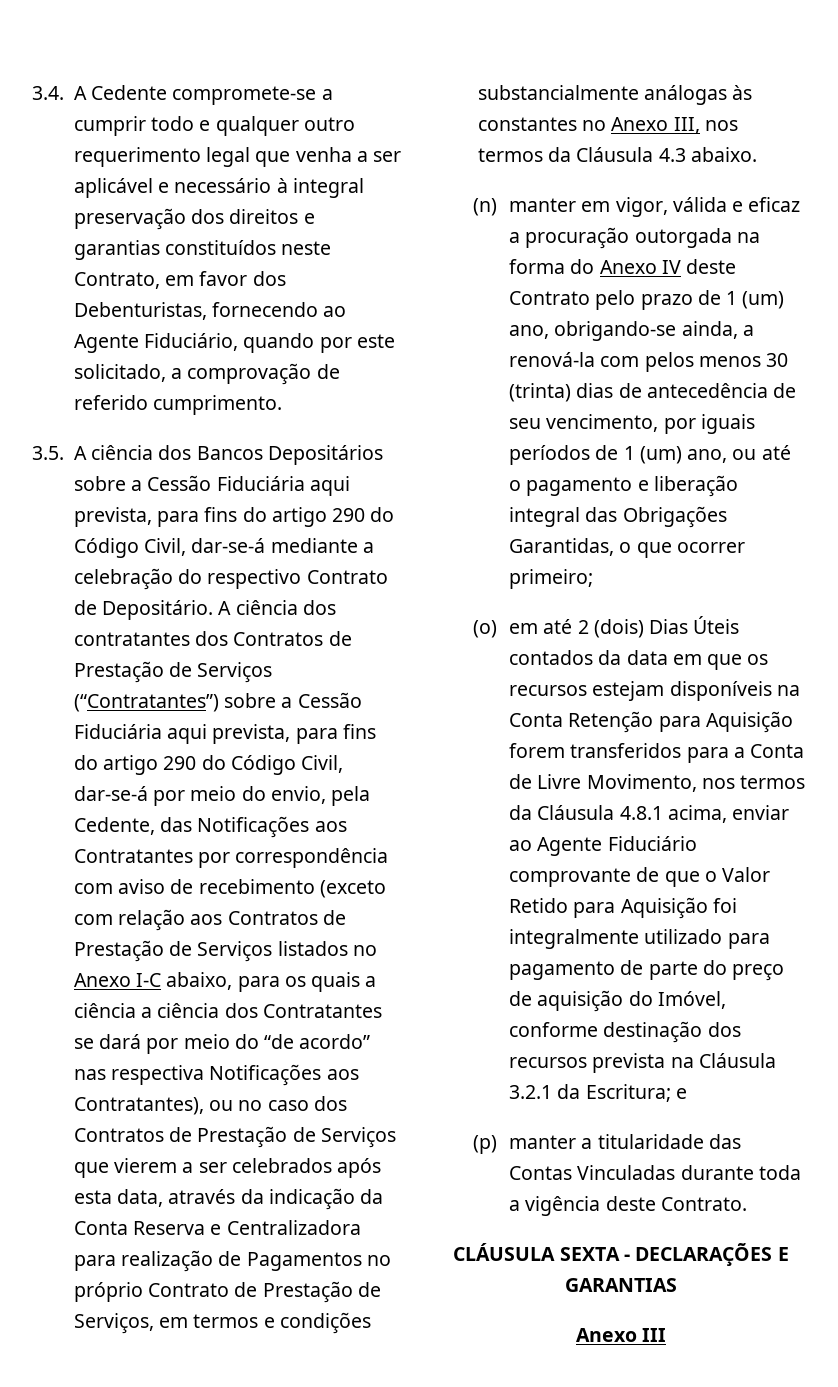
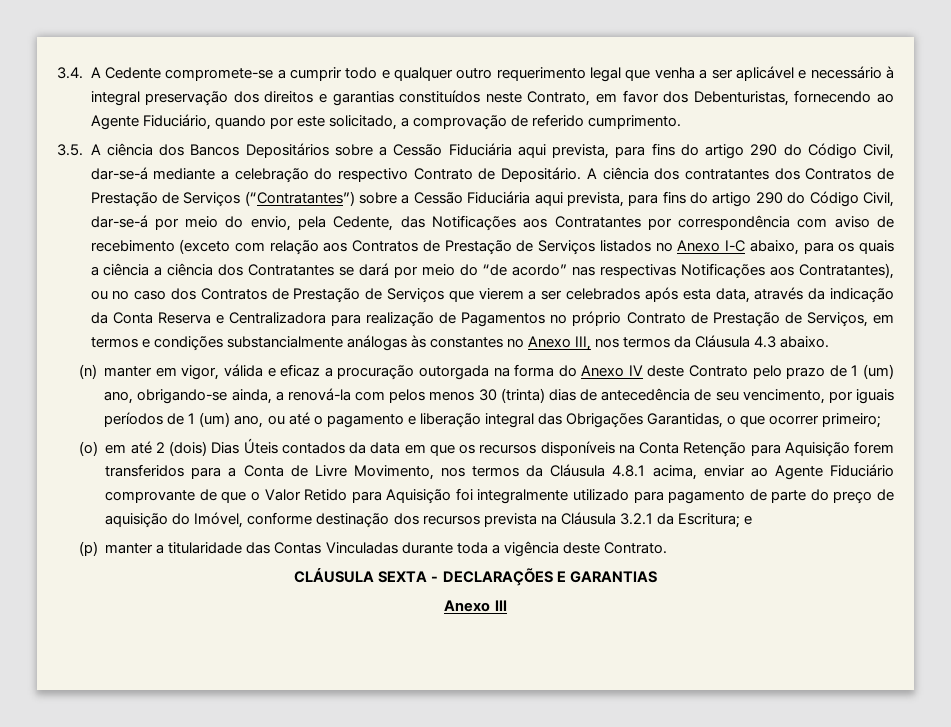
[111,1065,205,1085] respectiva -> [600,264,677,278] respectivas
[592,681,665,701] estejam -> (537, 449) none

